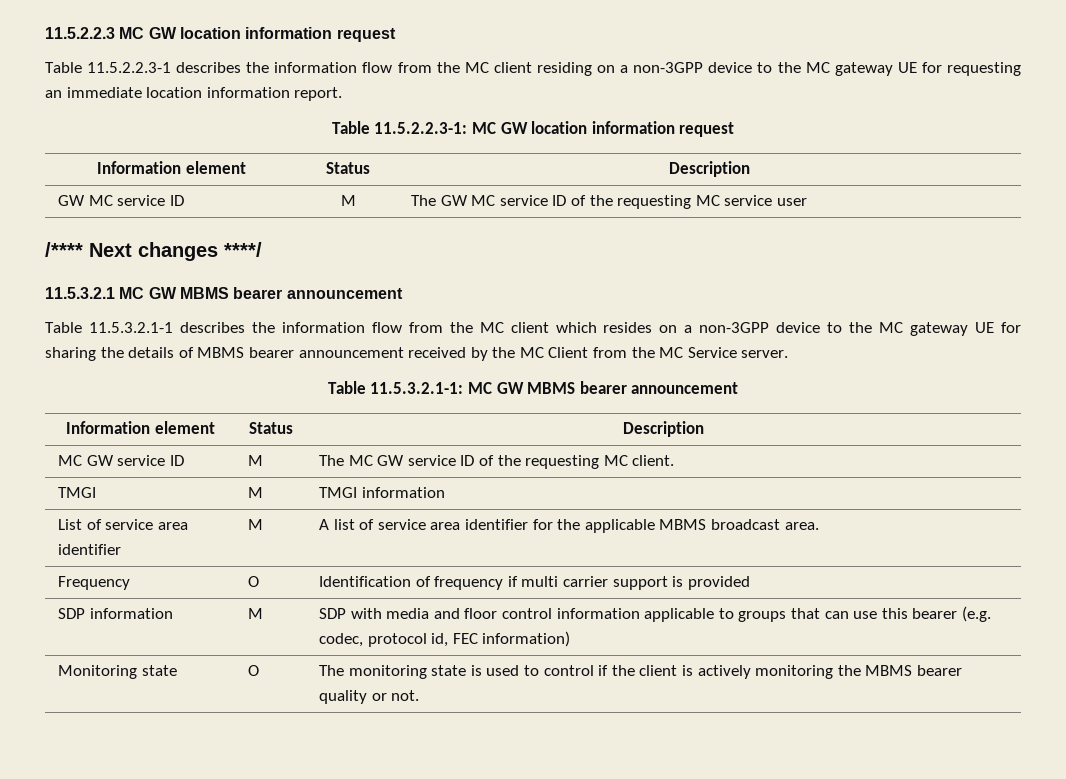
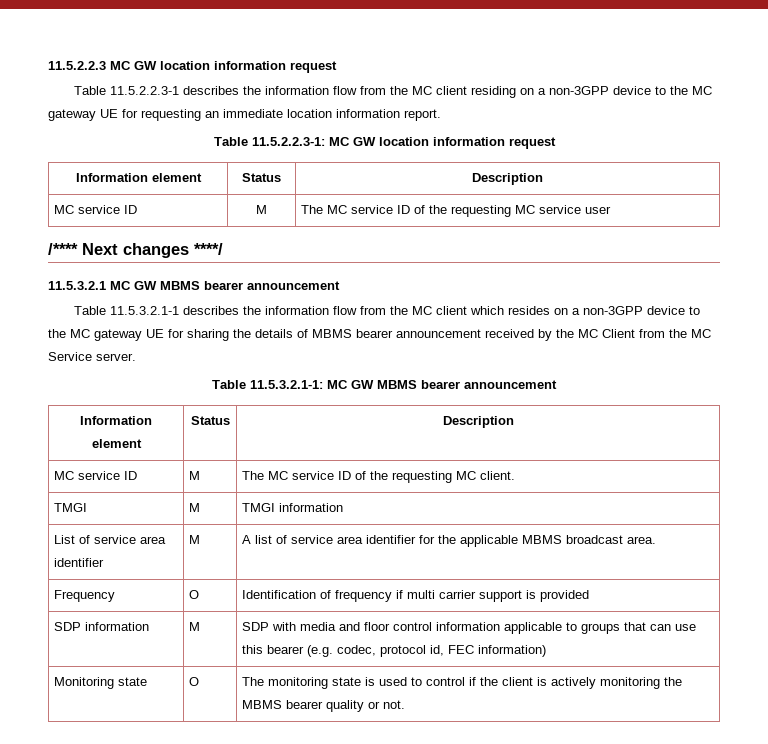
[58,195,184,206] [340,195,356,206] [411,195,468,206] GW MC service ID | M | The GW -> [54,205,138,214] [256,205,267,214] [301,205,324,214] MC service ID | M | The
[86,455,184,466] [248,455,264,466] [319,455,405,466] GW service ID | M | The MC GW -> [78,471,138,480] [189,471,201,480] [242,471,289,480] service ID | M | The MC

